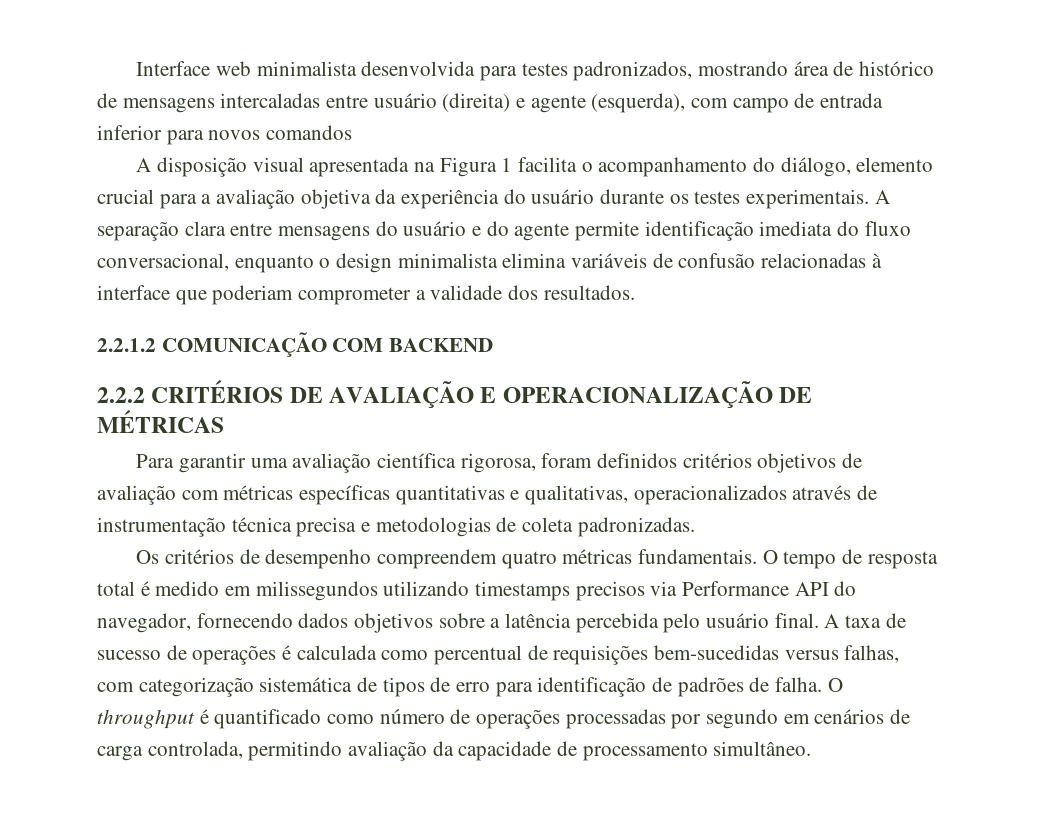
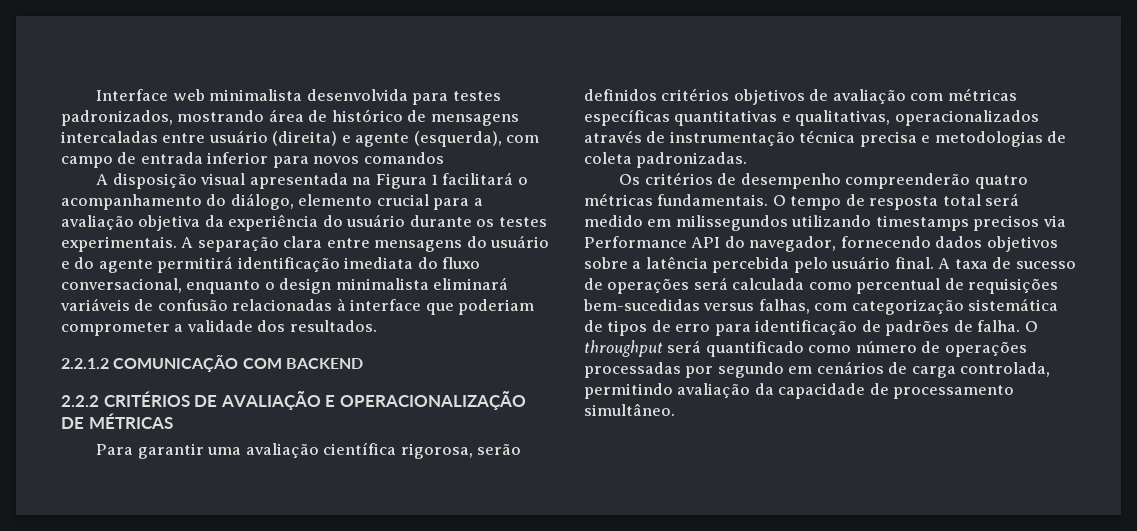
[518,157,578,172] facilita -> [442,172,514,185] facilitará
[575,221,640,241] permite -> [157,256,234,273] permitirá
[502,253,567,268] elimina -> [433,277,509,290] eliminará
[541,453,593,468] foram -> [476,444,521,455] serão
[377,549,498,569] compreendem -> [845,173,971,189] compreenderão
[140,581,150,596] é -> [985,193,1020,206] será
[282,645,292,660] é -> [693,277,728,290] será
[199,709,209,724] é -> [667,340,702,353] será

